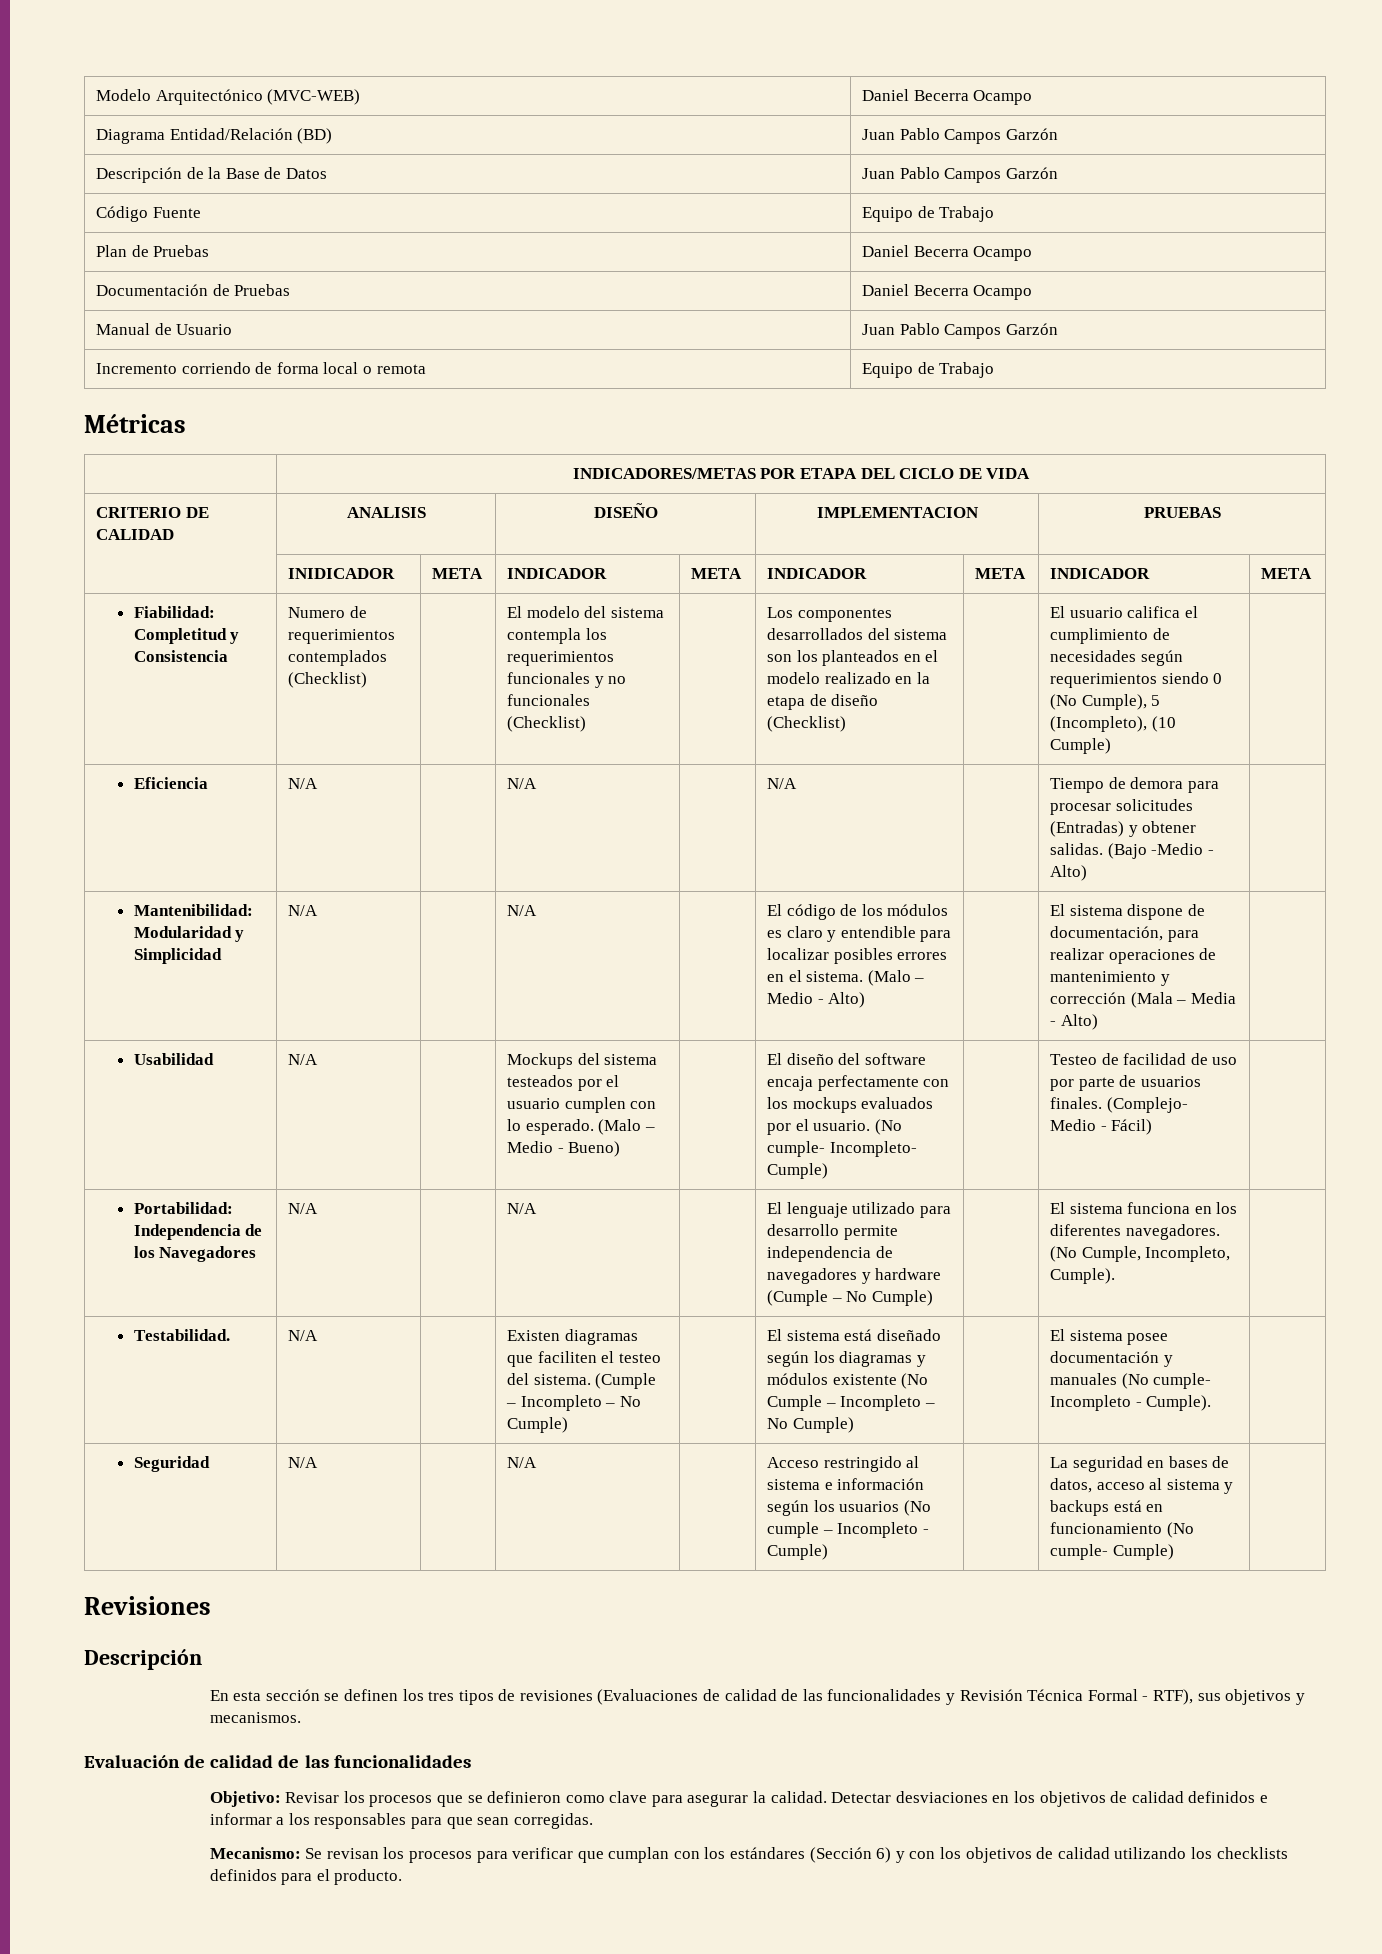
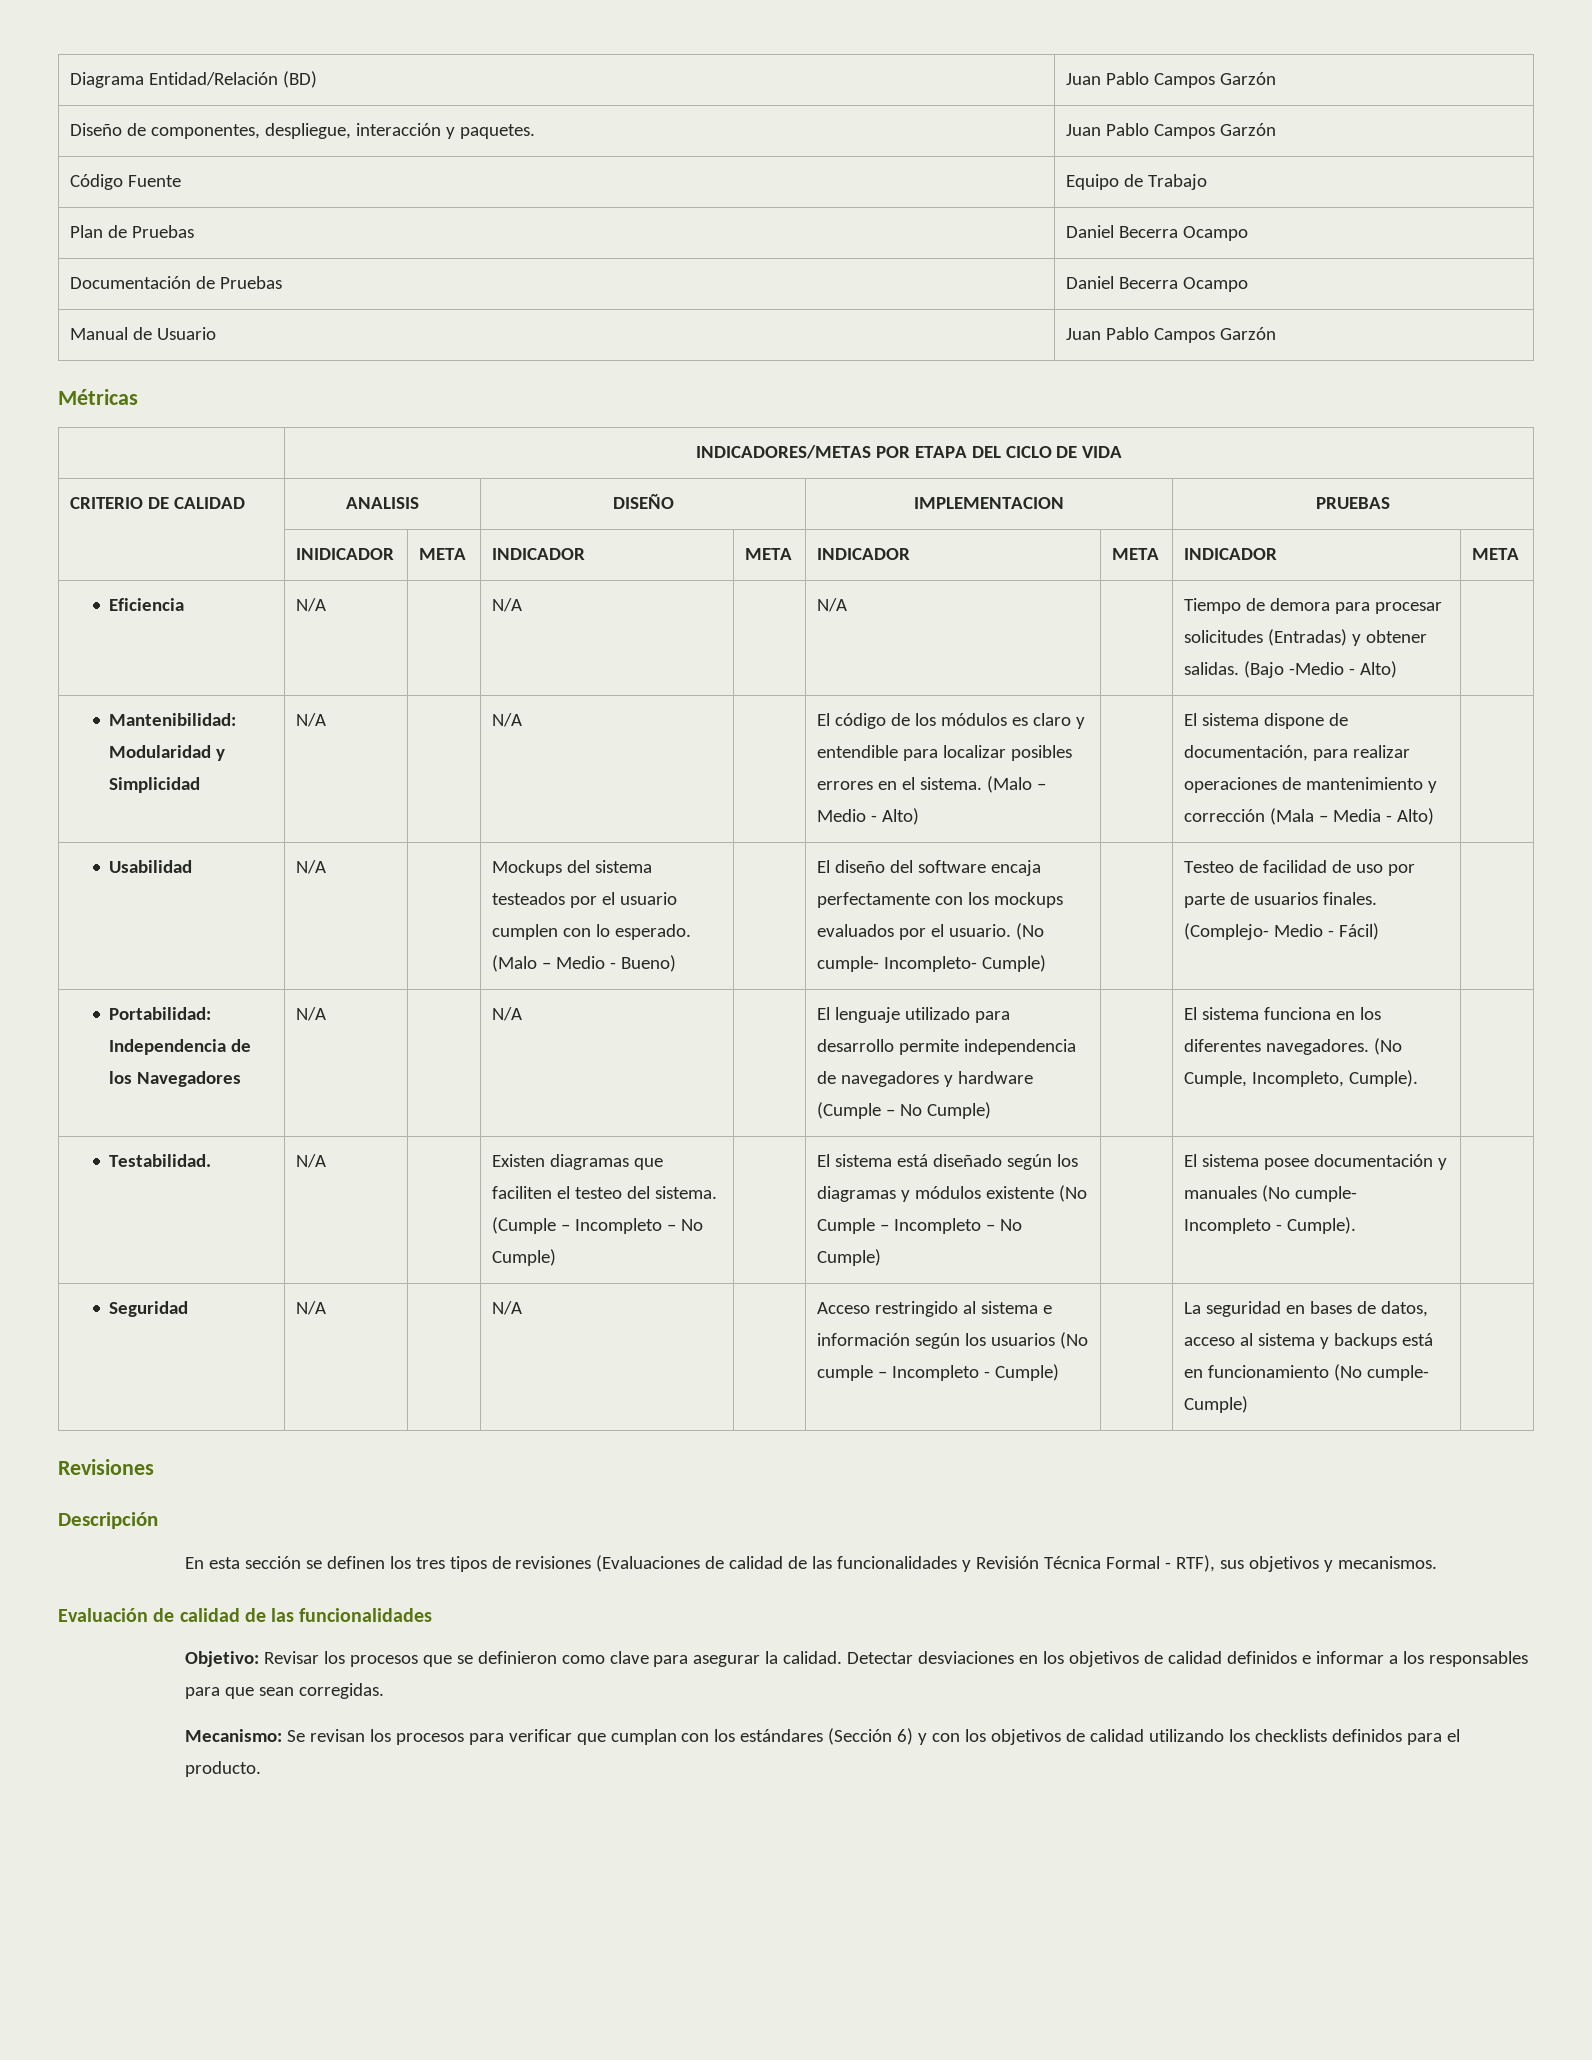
[96,89,361,105] [862,89,1033,105] Modelo Arquitectónico (MVC-WEB) | Daniel Becerra Ocampo // -> (70, 80) none
[96,167,327,183] Descripción de la Base de Datos -> [70,123,536,139] Diseño de componentes, despliegue, interacción y paquetes.
[96,362,426,374] [862,362,995,378] // Incremento corriendo de forma local o remota | Equipo de Trabajo -> (1277, 333) none
[133,606,215,618] [133,628,240,644] [133,650,228,662] [288,606,367,618] [288,629,396,644] [288,650,388,666] [288,672,368,688] [507,606,664,618] [507,628,607,644] [507,651,615,666] [507,672,627,688] [507,694,591,706] [507,716,587,732] [767,607,892,622] [767,628,948,640] [767,650,939,666] [767,672,930,684] [767,694,879,710] [767,716,847,732] [1050,606,1198,618] [1050,628,1170,644] [1050,650,1183,666] [1050,672,1223,688] [1050,694,1161,710] [1050,716,1176,732] [1050,738,1112,754] // Fiabilidad: Completitud y Consistencia | Numero de requerimientos contemplados (Checklist) | | El modelo del sistema contempla los requerimientos funcionales y no funcionales (Checklist) | | Los componentes desarrollados del sistema son los planteados en el modelo realizado en la etapa de diseño (Checklist) | | El usuario califica el cumplimiento de necesidades según requerimientos siendo 0 (No Cumple), 5 (Incompleto), (10 Cumple) | -> (1520, 554) none

